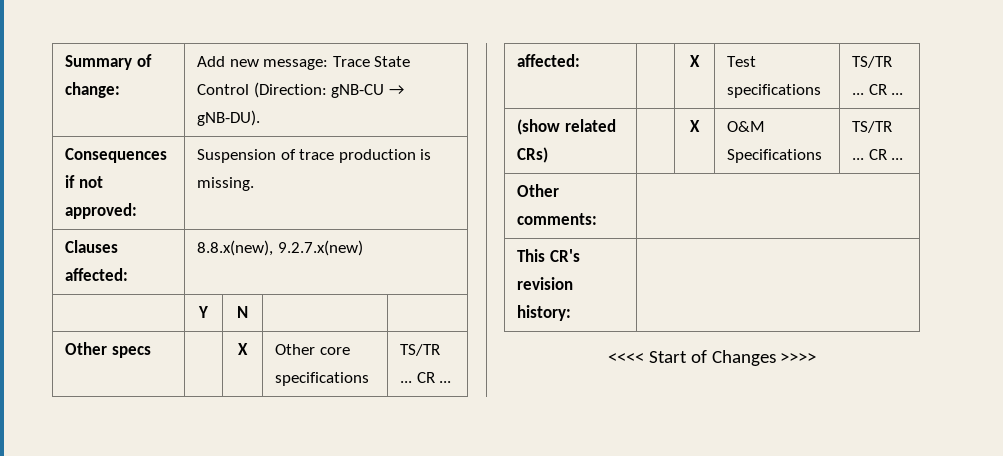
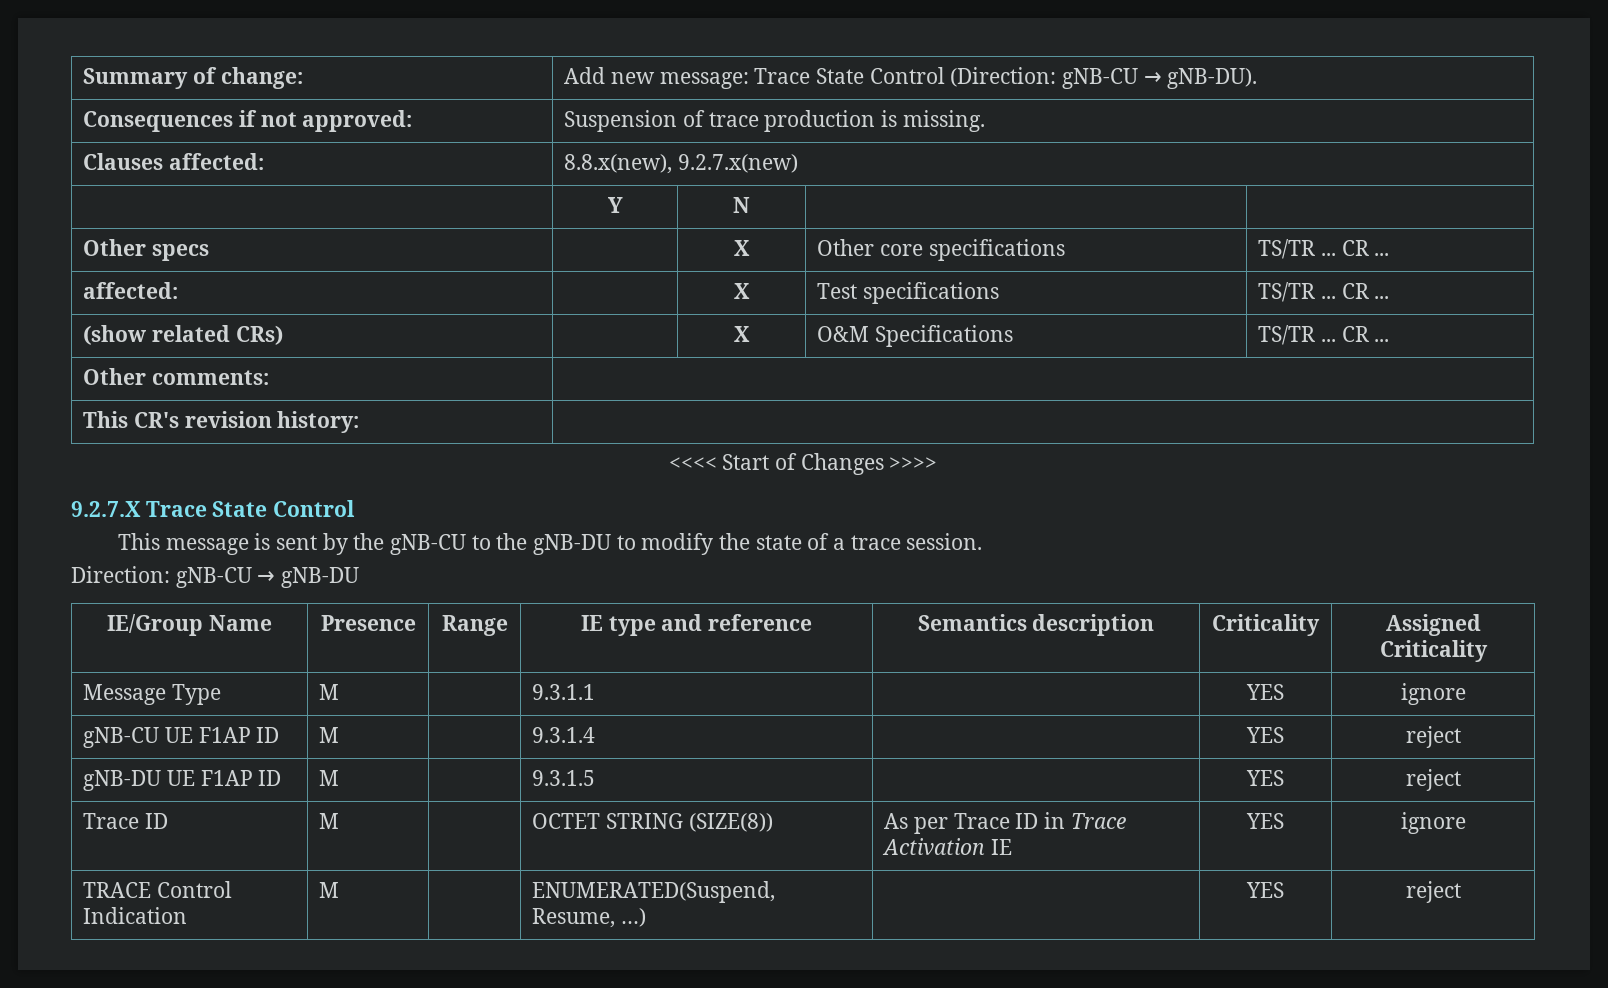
(817, 358) none -> [71,500,356,517] [118,533,983,555] [71,566,360,588] [107,614,272,636] [320,615,416,631] [441,615,508,636] [580,614,813,636] [917,614,1155,636] [1212,614,1320,636] [1385,614,1481,636] [1379,640,1488,662] [83,684,222,705] [319,684,340,700] [532,684,596,700] [1246,684,1284,700] [1400,683,1466,705] [83,727,280,748] [319,727,340,743] [532,727,596,743] [1246,727,1284,743] [1405,726,1461,748] [83,770,282,791] [319,770,340,786] [532,770,596,786] [1246,770,1284,786] [1405,769,1461,791] [83,813,169,829] [319,813,340,829] [532,813,773,832] [884,812,1126,834] [882,838,1013,855] [1246,813,1284,829] [1400,812,1466,834] [83,881,233,898] [83,907,188,924] [319,882,340,898] [532,881,776,903] [532,908,647,928] [1246,882,1284,898] [1405,881,1461,903] // 9.2.7.X Trace State Control // This message is sent by the gNB-CU to the gNB-DU to modify the state of a trace session. // Direction: gNB-CU → gNB-DU // IE/Group Name | Presence | Range | IE type and reference | Semantics description | Criticality | Assigned Criticality // Message Type | M | | 9.3.1.1 | | YES | ignore // gNB-CU UE F1AP ID | M | | 9.3.1.4 | | YES | reject // gNB-DU UE F1AP ID | M | | 9.3.1.5 | | YES | reject // Trace ID | M | | OCTET STRING (SIZE(8)) | As per Trace ID in Trace Activation IE | YES | ignore // TRACE Control Indication | M | | ENUMERATED(Suspend, Resume, …) | | YES | reject

